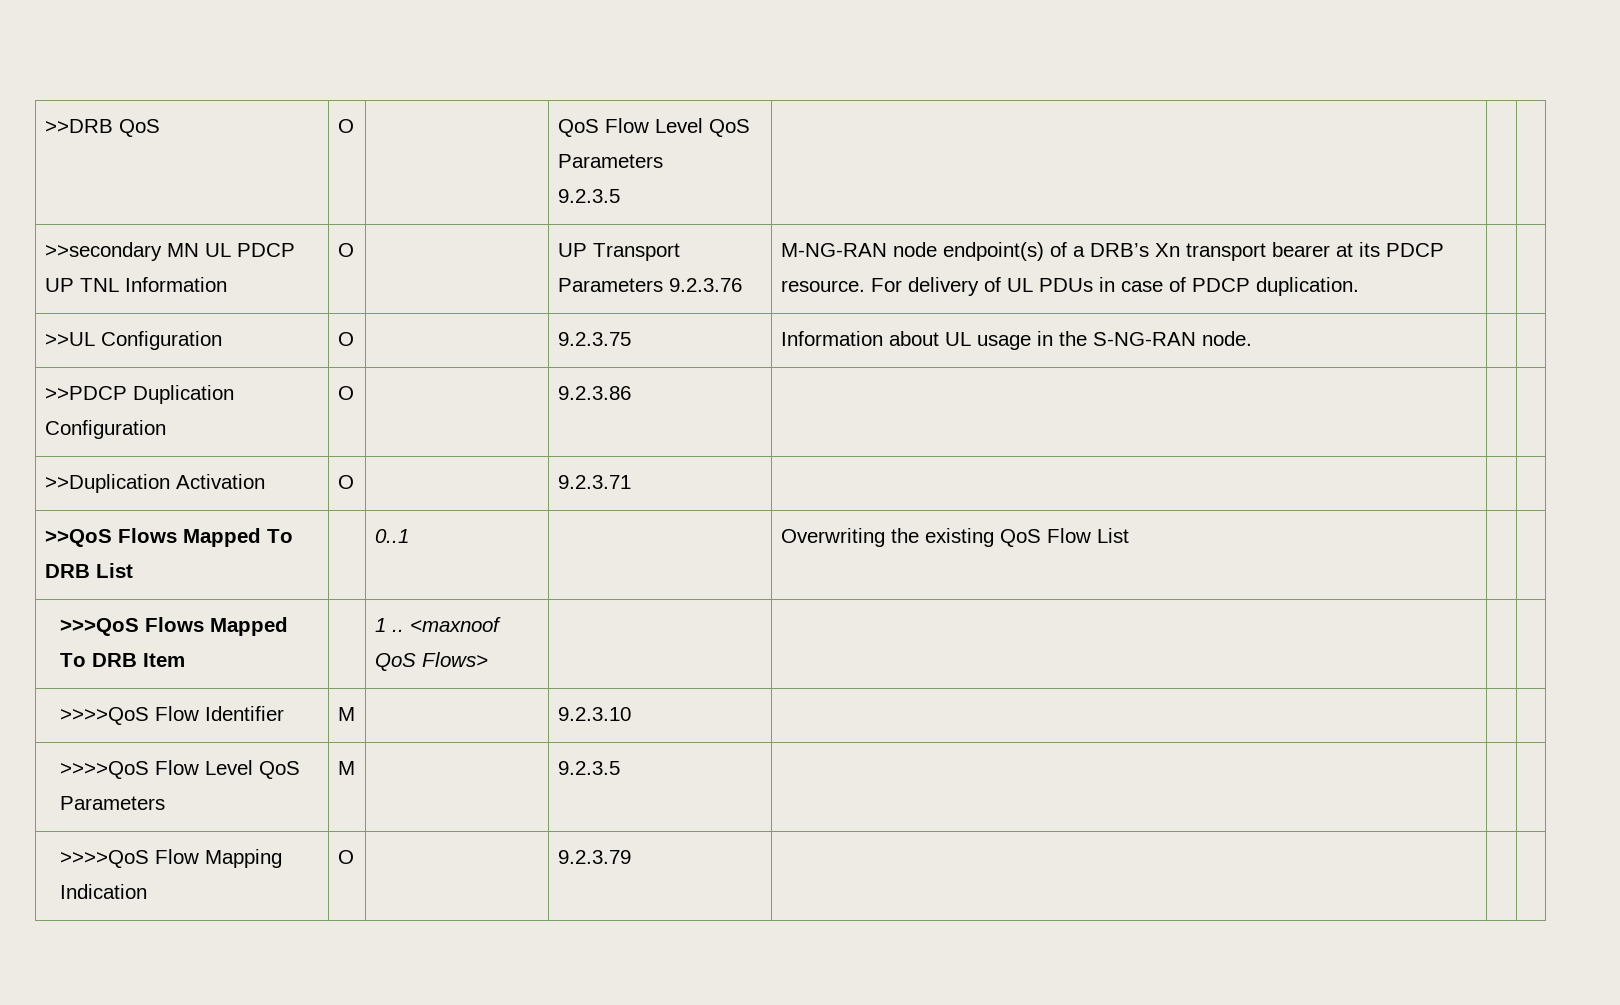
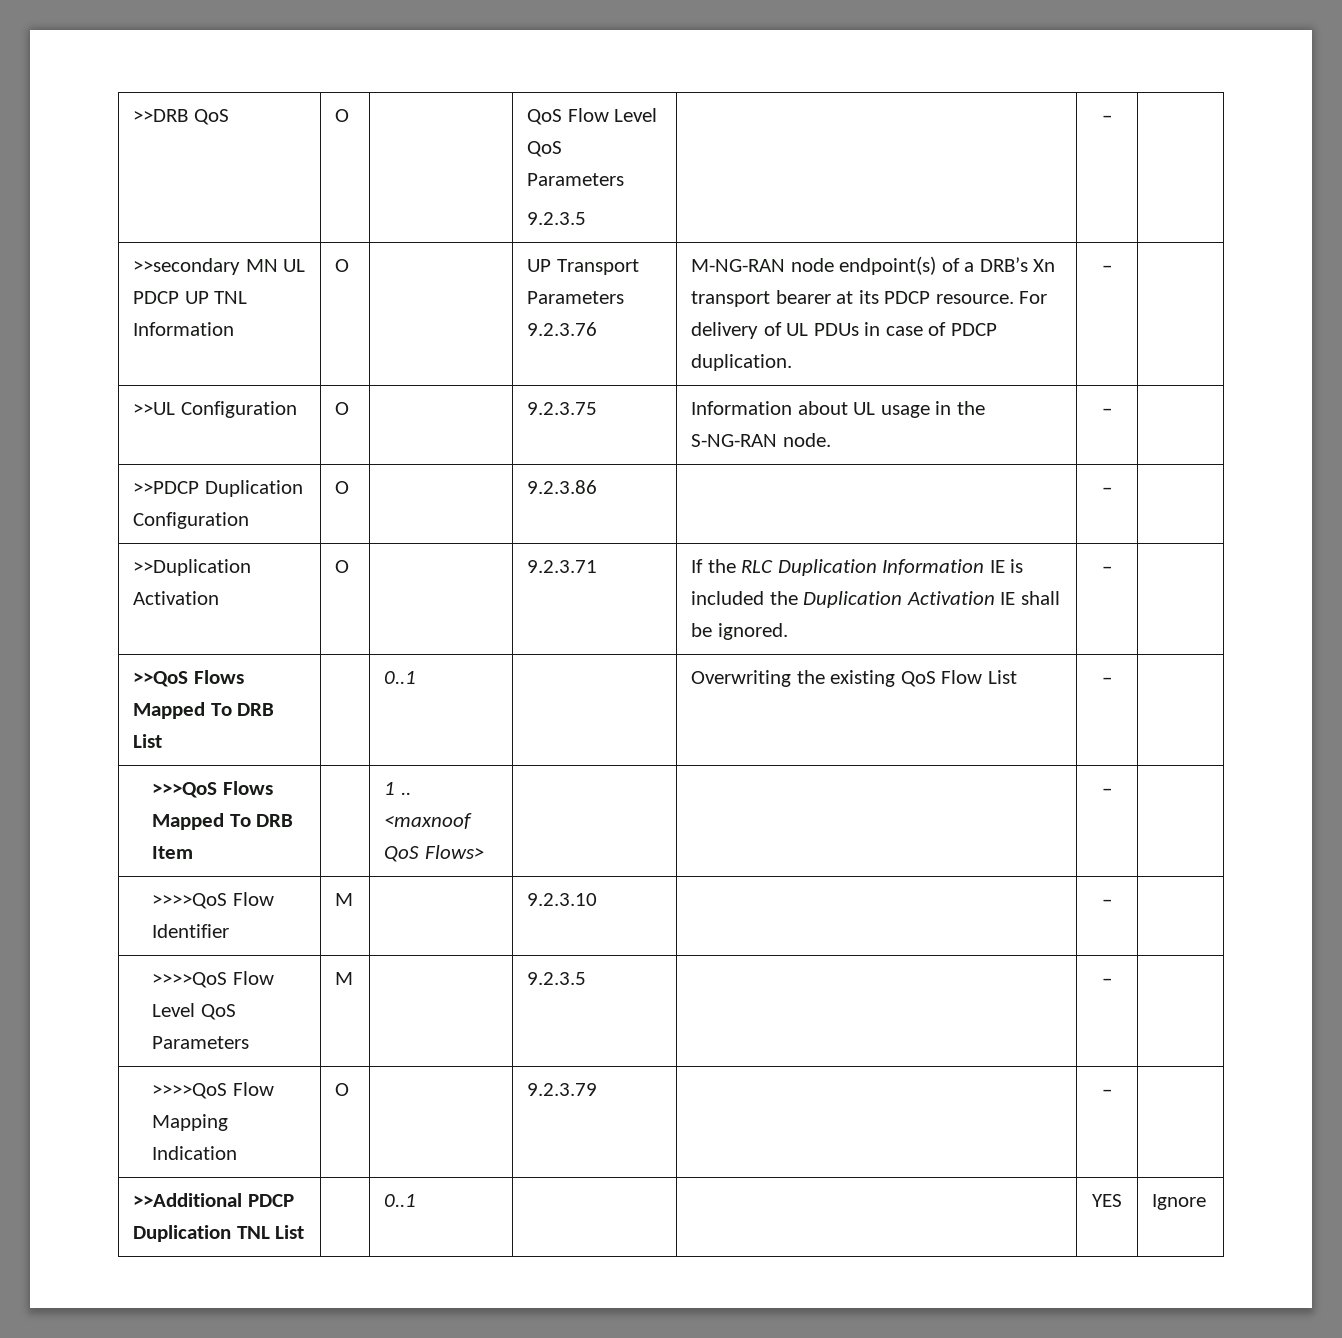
(620, 196) none -> [1102,115,1112,122] –
(1359, 286) none -> [1102,265,1112,272] –
(1252, 338) none -> [1102,408,1112,415] –
(631, 393) none -> [1102,487,1112,494] –
(631, 482) | -> [691,559,1024,576] [691,591,1060,608] [691,623,788,640] [1102,566,1112,573] If the RLC Duplication Information IE is included the Duplication Activation IE shall be ignored. | –
(1129, 535) none -> [1102,677,1112,684] –
(488, 659) none -> [1102,788,1112,795] –
(631, 714) none -> [1102,899,1112,906] –
(620, 768) none -> [1102,978,1112,985] –
(631, 857) | -> [1102,1089,1112,1096] [133,1193,294,1207] [133,1225,305,1242] [384,1194,417,1207] [1092,1194,1122,1207] [1152,1194,1207,1210] – | // >>Additional PDCP Duplication TNL List | | 0..1 | | | YES | Ignore

